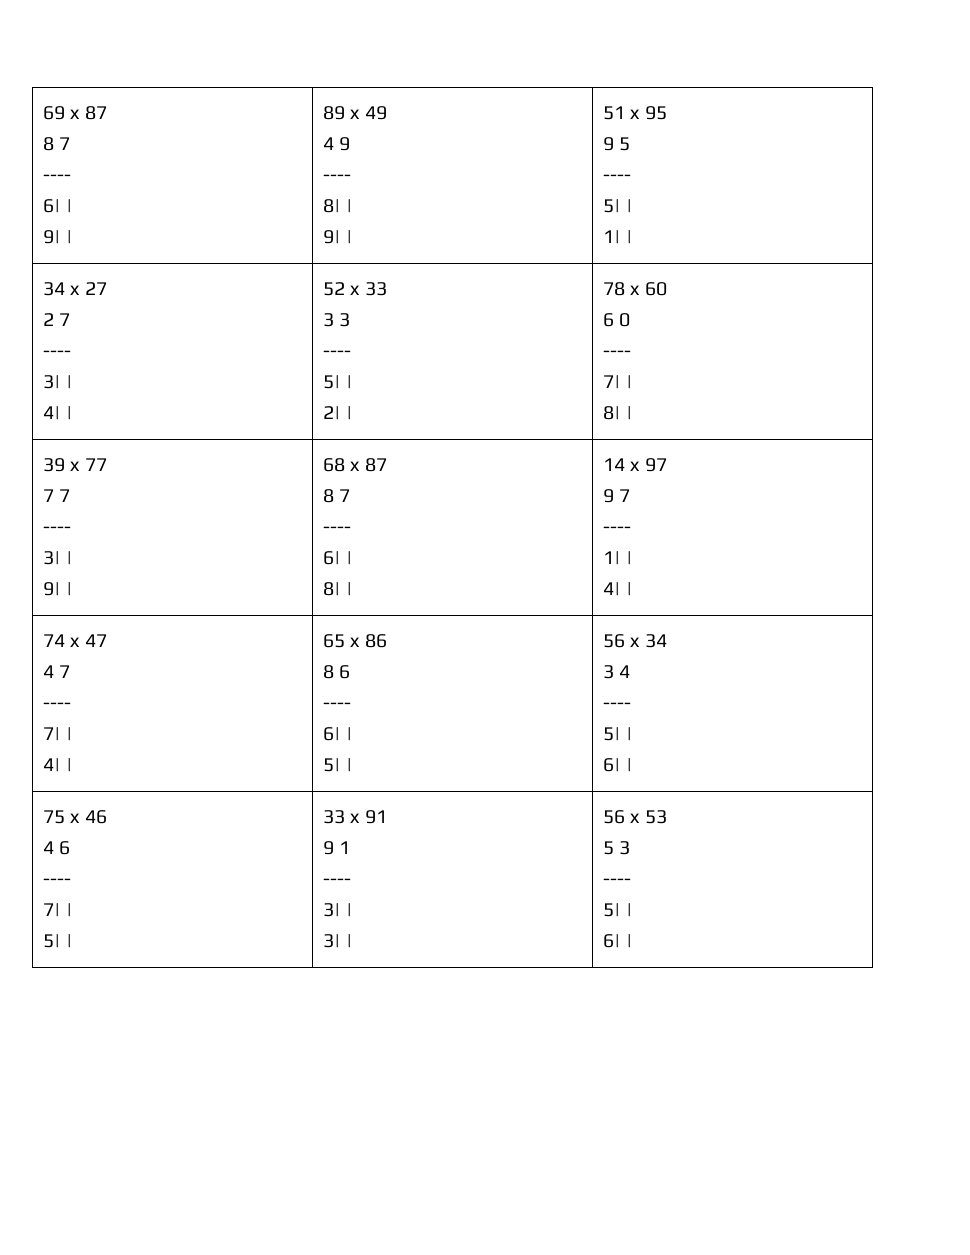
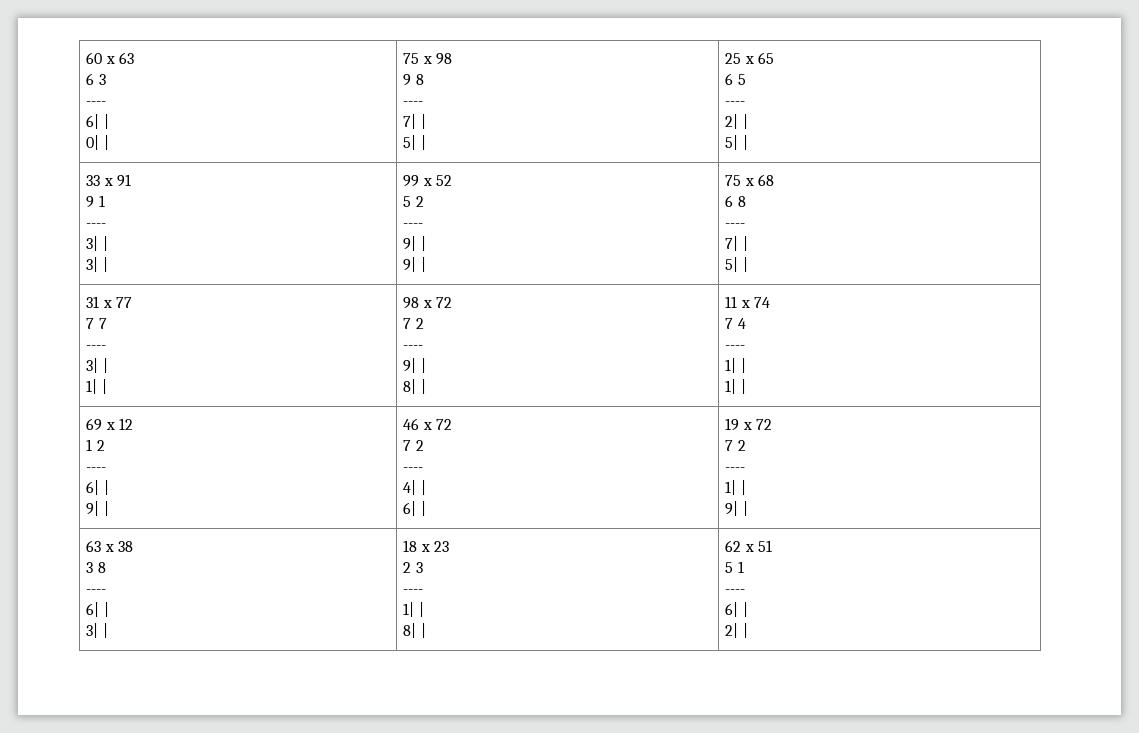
[43,106,107,120] [43,137,71,151] [43,174,72,181] [43,199,74,213] [43,230,74,244] [323,106,387,120] [323,137,351,151] [323,174,352,181] [323,199,354,213] [323,230,354,244] [603,106,667,120] [603,137,631,151] [603,174,632,181] [603,199,634,213] [603,230,634,244] [43,282,107,296] [43,313,71,326] [43,350,72,357] [43,375,74,389] [43,406,74,420] [323,282,387,296] [323,313,351,327] [323,350,352,357] [323,375,354,389] [323,406,354,420] [603,282,667,296] [603,313,631,327] [603,350,632,357] [603,375,634,389] [603,406,634,420] [43,458,107,472] [43,489,71,502] [43,526,72,533] [43,551,74,565] [43,582,74,596] [323,458,387,472] [323,489,351,503] [323,526,352,533] [323,551,354,565] [323,582,354,596] [603,458,667,472] [603,489,631,503] [603,526,632,533] [603,551,634,565] [603,582,634,596] [43,634,107,647] [43,665,71,678] [43,702,72,709] [43,727,74,741] [43,758,74,772] [323,634,387,648] [323,665,351,679] [323,702,352,709] [323,727,354,741] [323,758,354,772] [603,634,667,648] [603,665,631,679] [603,702,632,709] [603,727,634,741] [603,758,634,772] [43,810,107,824] [43,841,71,855] 69 x 87 // 8 7 // ---- // 6| | // 9| | | 89 x 49 // 4 9 // ---- // 8| | // 9| | | 51 x 95 // 9 5 // ---- // 5| | // 1| | // 34 x 27 // 2 7 // ---- // 3| | // 4| | | 52 x 33 // 3 3 // ---- // 5| | // 2| | | 78 x 60 // 6 0 // ---- // 7| | // 8| | // 39 x 77 // 7 7 // ---- // 3| | // 9| | | 68 x 87 // 8 7 // ---- // 6| | // 8| | | 14 x 97 // 9 7 // ---- // 1| | // 4| | // 74 x 47 // 4 7 // ---- // 7| | // 4| | | 65 x 86 // 8 6 // ---- // 6| | // 5| | | 56 x 34 // 3 4 // ---- // 5| | // 6| | // 75 x 46 // 4 6 -> [86,52,134,64] [86,73,106,85] [86,101,107,106] [86,114,109,129] [86,135,109,150] [403,53,452,65] [403,74,424,86] 60 x 63 // 6 3 // ---- // 6| | // 0| | | 75 x 98 // 9 8
(74, 941) none -> [725,52,774,64] [725,73,746,85] [725,101,746,106] [725,114,748,129] [725,135,748,150] 25 x 65 // 6 5 // ---- // 2| | // 5| | //
[603,810,667,824] [603,841,631,855] [603,878,632,885] [603,903,634,917] [603,934,634,948] 56 x 53 // 5 3 // ---- // 5| | // 6| | -> [403,175,452,187] [403,196,424,207] [403,223,424,228] [403,236,426,251] [403,257,426,272] [725,174,774,186] [725,195,746,207] [725,223,746,228] [725,236,748,251] [725,257,748,272] [86,296,132,308] [86,318,107,329] [86,345,107,350] [86,358,108,373] [86,379,107,394] [403,297,452,309] [403,318,424,329] [403,345,424,350] [403,358,426,373] [403,379,426,394] [725,296,770,308] [725,318,746,329] [725,345,746,350] [725,358,746,373] [725,379,746,394] [86,418,133,431] [86,439,105,451] [86,467,107,472] [86,480,109,495] [86,501,109,516] [403,418,452,430] [403,440,424,451] [403,467,424,472] [403,480,426,495] [403,501,426,516] [725,418,772,431] [725,440,746,451] [725,467,746,472] [725,480,746,495] [725,501,748,516] [86,540,133,552] [86,562,106,573] [86,589,107,594] [86,602,109,617] [86,623,108,638] [403,540,449,552] [403,562,423,573] [403,589,424,594] [403,602,424,617] [403,623,426,638] [725,540,772,552] [725,561,744,573] [725,589,746,594] [725,602,748,617] [725,623,748,638] 99 x 52 // 5 2 // ---- // 9| | // 9| | | 75 x 68 // 6 8 // ---- // 7| | // 5| | // 31 x 77 // 7 7 // ---- // 3| | // 1| | | 98 x 72 // 7 2 // ---- // 9| | // 8| | | 11 x 74 // 7 4 // ---- // 1| | // 1| | // 69 x 12 // 1 2 // ---- // 6| | // 9| | | 46 x 72 // 7 2 // ---- // 4| | // 6| | | 19 x 72 // 7 2 // ---- // 1| | // 9| | // 63 x 38 // 3 8 // ---- // 6| | // 3| | | 18 x 23 // 2 3 // ---- // 1| | // 8| | | 62 x 51 // 5 1 // ---- // 6| | // 2| |

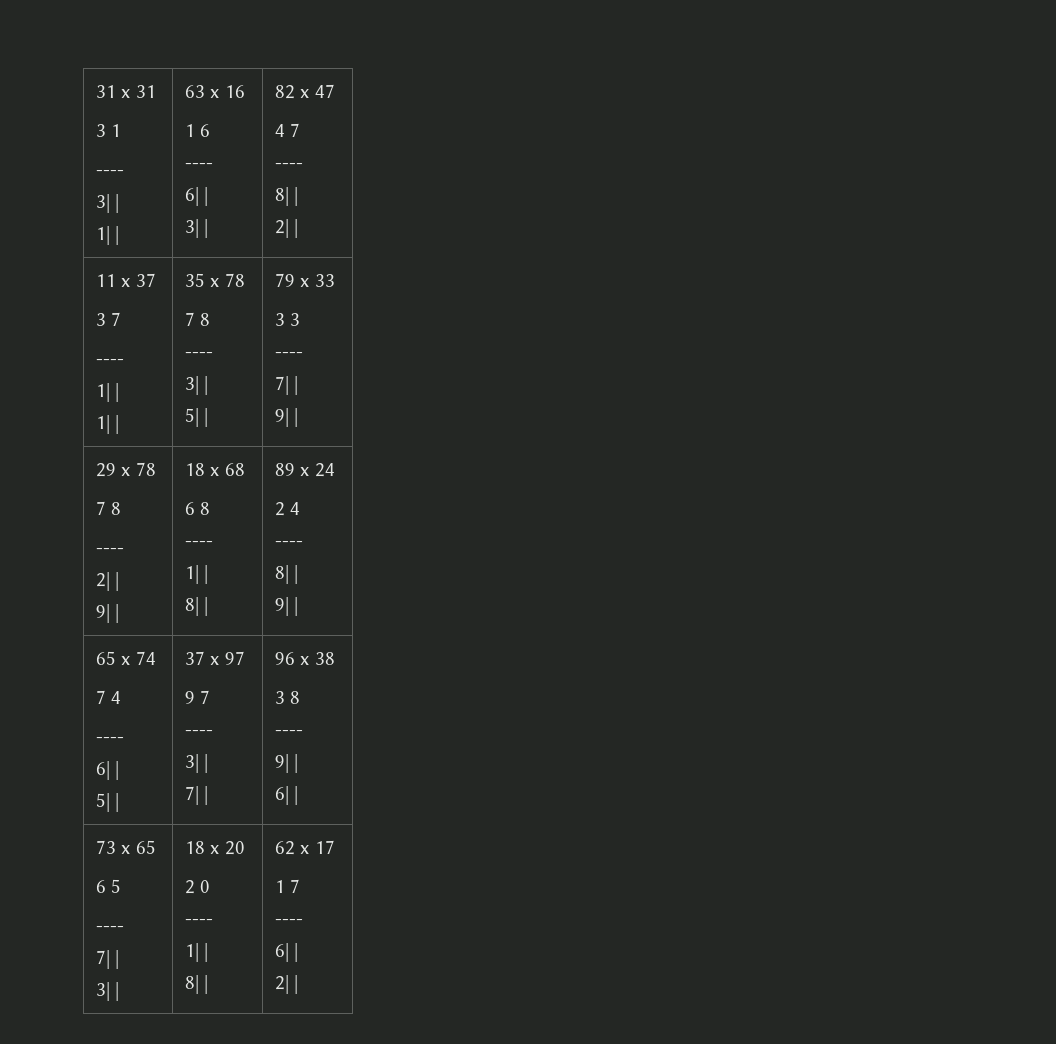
[86,52,134,64] [86,73,106,85] [86,101,107,106] [86,114,109,129] [86,135,109,150] [403,53,452,65] [403,74,424,86] [403,101,424,106] [403,114,426,129] [403,135,426,150] [725,52,774,64] [725,73,746,85] [725,101,746,106] [725,114,748,129] [725,135,748,150] [86,174,131,187] [86,195,105,208] [86,223,107,228] [86,236,108,251] [86,257,108,272] [403,175,452,187] [403,196,424,207] [403,223,424,228] [403,236,426,251] [403,257,426,272] [725,174,774,186] [725,195,746,207] [725,223,746,228] [725,236,748,251] [725,257,748,272] [86,296,132,308] [86,318,107,329] 60 x 63 // 6 3 // ---- // 6| | // 0| | | 75 x 98 // 9 8 // ---- // 7| | // 5| | | 25 x 65 // 6 5 // ---- // 2| | // 5| | // 33 x 91 // 9 1 // ---- // 3| | // 3| | | 99 x 52 // 5 2 // ---- // 9| | // 9| | | 75 x 68 // 6 8 // ---- // 7| | // 5| | // 31 x 77 // 7 7 -> [95,85,156,98] [95,124,122,137] 31 x 31 // 3 1
[403,297,452,309] [403,318,424,329] [403,345,424,350] [403,358,426,373] [403,379,426,394] [725,296,770,308] [725,318,746,329] [725,345,746,350] [725,358,746,373] [725,379,746,394] [86,418,133,431] [86,439,105,451] [86,467,107,472] [86,480,109,495] [86,501,109,516] [403,418,452,430] [403,440,424,451] [403,467,424,472] [403,480,426,495] [403,501,426,516] [725,418,772,431] [725,440,746,451] [725,467,746,472] [725,480,746,495] [725,501,748,516] [86,540,133,552] [86,562,106,573] 98 x 72 // 7 2 // ---- // 9| | // 8| | | 11 x 74 // 7 4 // ---- // 1| | // 1| | // 69 x 12 // 1 2 // ---- // 6| | // 9| | | 46 x 72 // 7 2 // ---- // 4| | // 6| | | 19 x 72 // 7 2 // ---- // 1| | // 9| | // 63 x 38 // 3 8 -> [184,85,245,98] [184,124,211,137] 63 x 16 // 1 6
[403,540,449,552] [403,562,423,573] 18 x 23 // 2 3 -> [274,84,335,99] [274,123,301,137] [274,163,303,169] [274,187,299,206] [274,219,299,238] [95,273,156,287] [95,312,122,326] [95,359,124,365] [95,383,120,402] [95,415,120,434] [184,273,245,287] [184,312,211,326] [184,352,213,358] [184,376,209,395] [184,408,209,427] [274,273,335,287] [274,313,301,326] [274,352,303,358] [274,376,299,395] [274,408,299,427] [95,462,156,477] [95,501,122,515] [95,548,124,554] [95,572,120,591] [95,604,120,623] [184,463,245,476] [184,502,211,515] [184,541,213,547] [184,565,209,584] [184,597,209,616] [274,463,335,477] [274,502,301,516] [274,541,303,547] [274,565,299,584] [274,597,299,616] [95,651,156,665] [95,690,122,704] [95,737,124,743] [95,761,120,780] [95,793,120,812] [184,651,245,665] [184,690,211,704] [184,730,213,736] [184,754,209,773] [184,786,209,805] [274,652,335,665] [274,691,301,704] [274,730,303,736] [274,754,299,773] [274,786,299,805] [95,840,156,854] [95,879,122,893] [95,926,124,932] [95,950,120,969] [95,982,120,1001] [184,841,245,855] [184,880,211,894] 82 x 47 // 4 7 // ---- // 8| | // 2| | // 11 x 37 // 3 7 // ---- // 1| | // 1| | | 35 x 78 // 7 8 // ---- // 3| | // 5| | | 79 x 33 // 3 3 // ---- // 7| | // 9| | // 29 x 78 // 7 8 // ---- // 2| | // 9| | | 18 x 68 // 6 8 // ---- // 1| | // 8| | | 89 x 24 // 2 4 // ---- // 8| | // 9| | // 65 x 74 // 7 4 // ---- // 6| | // 5| | | 37 x 97 // 9 7 // ---- // 3| | // 7| | | 96 x 38 // 3 8 // ---- // 9| | // 6| | // 73 x 65 // 6 5 // ---- // 7| | // 3| | | 18 x 20 // 2 0
[757,540,772,552] [725,561,744,573] 51 // 5 1 -> [314,840,335,854] [274,879,301,893] 17 // 1 7

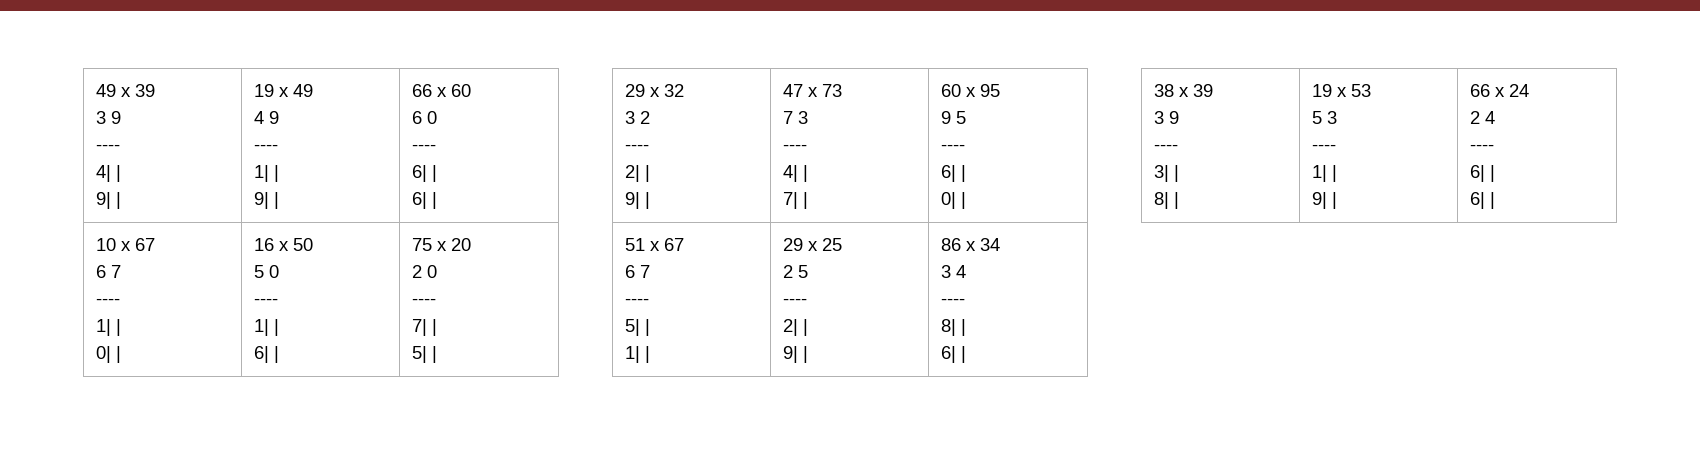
[95,85,156,98] [95,124,122,137] [95,170,124,176] [95,194,120,213] [95,226,120,245] [184,85,245,98] [184,124,211,137] [184,163,213,169] [184,187,209,206] [184,219,209,238] [274,84,335,99] [274,123,301,137] [274,163,303,169] [274,187,299,206] [274,219,299,238] [95,273,156,287] [95,313,106,326] 31 x 31 // 3 1 // ---- // 3| | // 1| | | 63 x 16 // 1 6 // ---- // 6| | // 3| | | 82 x 47 // 4 7 // ---- // 8| | // 2| | // 11 x 37 // 3 -> [96,84,156,97] [96,111,122,124] [96,144,121,151] [96,165,122,182] [96,192,122,209] [254,84,314,97] [254,111,280,124] [254,144,279,151] [254,165,280,182] [254,192,280,209] [412,84,472,97] [412,111,438,124] [412,144,437,151] [412,165,438,182] [412,192,438,209] [96,238,156,251] [96,265,107,278] 49 x 39 // 3 9 // ---- // 4| | // 9| | | 19 x 49 // 4 9 // ---- // 1| | // 9| | | 66 x 60 // 6 0 // ---- // 6| | // 6| | // 10 x 67 // 6
[95,415,120,434] [184,273,245,287] [184,312,211,326] [184,352,213,358] [184,376,209,395] [184,408,209,427] [274,273,335,287] [274,313,301,326] [274,352,303,358] [274,376,299,395] [274,408,289,427] 1| | | 35 x 78 // 7 8 // ---- // 3| | // 5| | | 79 x 33 // 3 3 // ---- // 7| | // 9| -> [96,346,122,363] [254,238,314,251] [254,265,280,278] [254,298,279,305] [254,319,280,336] [254,346,280,363] [412,238,472,251] [412,265,438,278] [412,298,437,305] [412,319,438,336] [412,346,428,363] 0| | | 16 x 50 // 5 0 // ---- // 1| | // 6| | | 75 x 20 // 2 0 // ---- // 7| | // 5|
[135,462,156,476] [95,501,122,515] [95,548,124,554] [95,572,120,591] [95,604,120,623] [184,463,245,476] [184,502,211,515] [184,541,213,547] [184,565,209,584] [184,597,209,616] [274,463,295,476] 78 // 7 8 // ---- // 2| | // 9| | | 18 x 68 // 6 8 // ---- // 1| | // 8| | | 89 -> [664,84,685,97] [625,111,651,124] [625,144,650,151] [625,165,651,182] [625,192,651,209] [783,84,843,97] [783,111,809,124] [783,144,808,151] [783,165,809,182] [783,192,809,209] [941,84,1001,97] [941,111,967,124] [941,144,966,151] [941,165,967,182] [941,192,967,209] [625,238,685,251] [625,265,651,278] [625,298,650,305] [625,319,651,336] [625,346,651,363] [783,238,843,251] [783,265,809,278] [783,298,808,305] [783,319,809,336] [783,346,809,363] [941,238,1001,251] [941,265,967,278] [941,298,966,305] [941,319,967,336] [941,346,967,363] [1154,84,1214,97] [1154,111,1180,124] [1154,144,1179,151] [1154,165,1180,182] [1154,192,1180,209] [1312,84,1372,97] [1312,111,1338,124] [1312,144,1337,151] [1312,165,1338,182] [1312,192,1338,209] [1470,84,1491,97] 32 // 3 2 // ---- // 2| | // 9| | | 47 x 73 // 7 3 // ---- // 4| | // 7| | | 60 x 95 // 9 5 // ---- // 6| | // 0| | // 51 x 67 // 6 7 // ---- // 5| | // 1| | | 29 x 25 // 2 5 // ---- // 2| | // 9| | | 86 x 34 // 3 4 // ---- // 8| | // 6| | // 38 x 39 // 3 9 // ---- // 3| | // 8| | | 19 x 53 // 5 3 // ---- // 1| | // 9| | | 66
[274,565,299,584] [274,597,299,616] [95,651,156,665] [95,690,122,704] [95,737,124,743] [95,761,120,780] [95,793,120,812] [184,651,245,665] [184,690,211,704] [184,730,213,736] [184,754,209,773] [184,786,209,805] [274,652,335,665] [274,691,301,704] [274,730,303,736] [274,754,299,773] [274,786,299,805] [95,840,156,854] [95,879,122,893] [95,926,124,932] [95,950,120,969] [95,982,120,1001] [184,841,245,855] [184,880,211,894] [184,919,213,925] [184,943,209,962] [184,975,209,994] [274,840,335,855] [274,879,301,893] [274,919,303,925] [274,943,299,962] [274,975,289,994] 8| | // 9| | // 65 x 74 // 7 4 // ---- // 6| | // 5| | | 37 x 97 // 9 7 // ---- // 3| | // 7| | | 96 x 38 // 3 8 // ---- // 9| | // 6| | // 73 x 65 // 6 5 // ---- // 7| | // 3| | | 18 x 20 // 2 0 // ---- // 1| | // 8| | | 62 x 17 // 1 7 // ---- // 6| | // 2| -> [1470,165,1496,182] [1470,192,1486,209] 6| | // 6|

